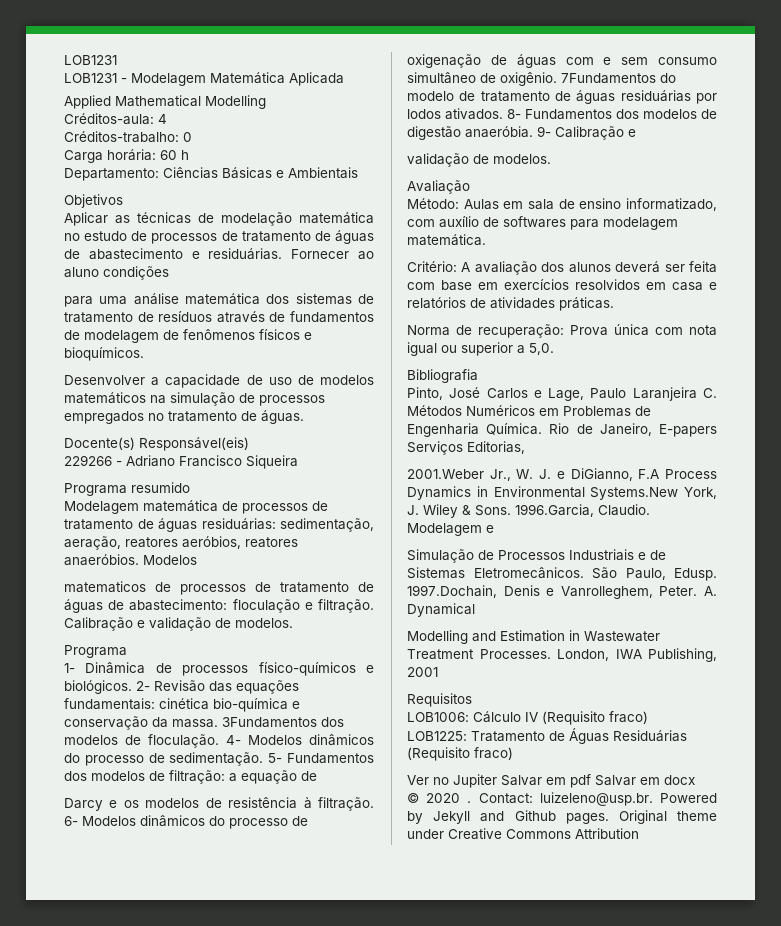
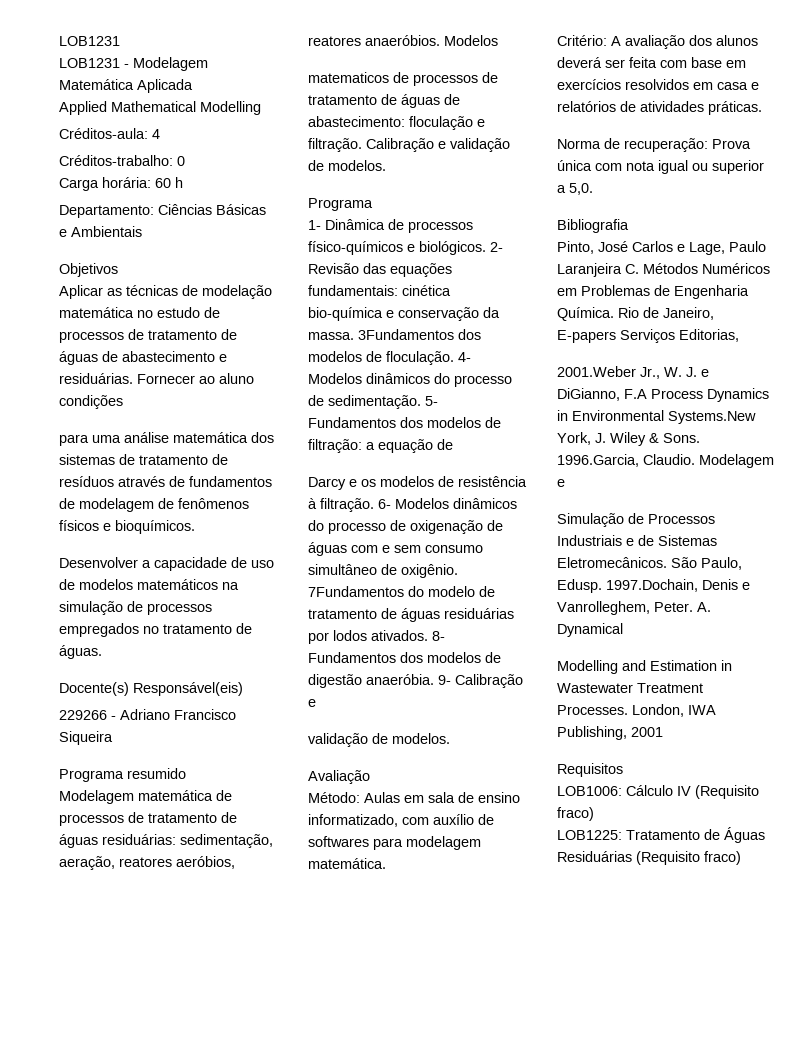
[407,774,695,788] [407,792,717,806] [407,810,717,824] [407,828,639,840] // Ver no Jupiter Salvar em pdf Salvar em docx // © 2020 . Contact: luizeleno@usp.br. Powered by Jekyll and Github pages. Original theme under Creative Commons Attribution -> (741, 858) none

